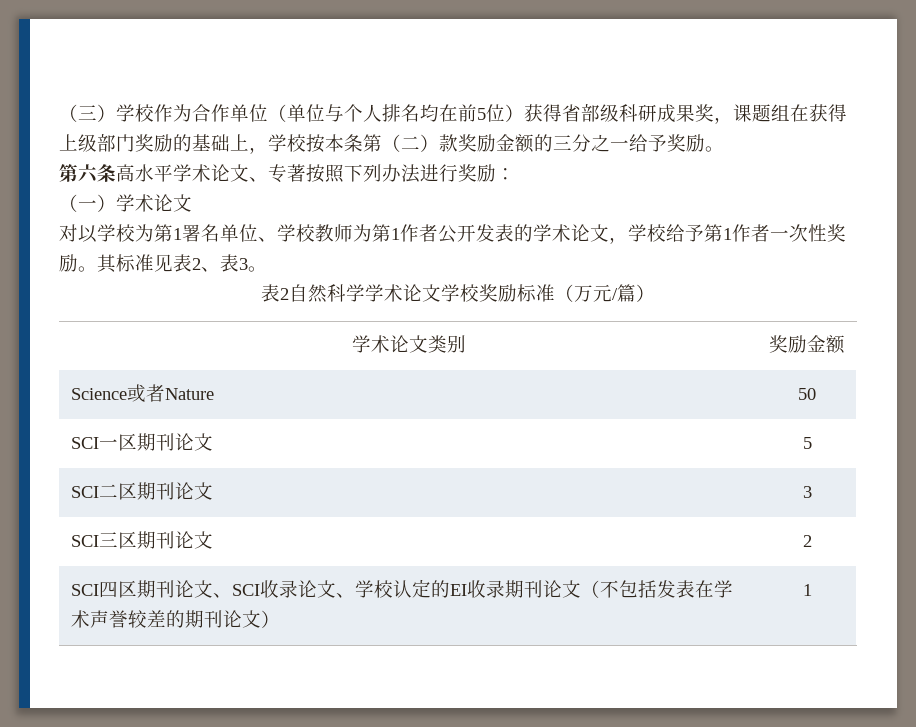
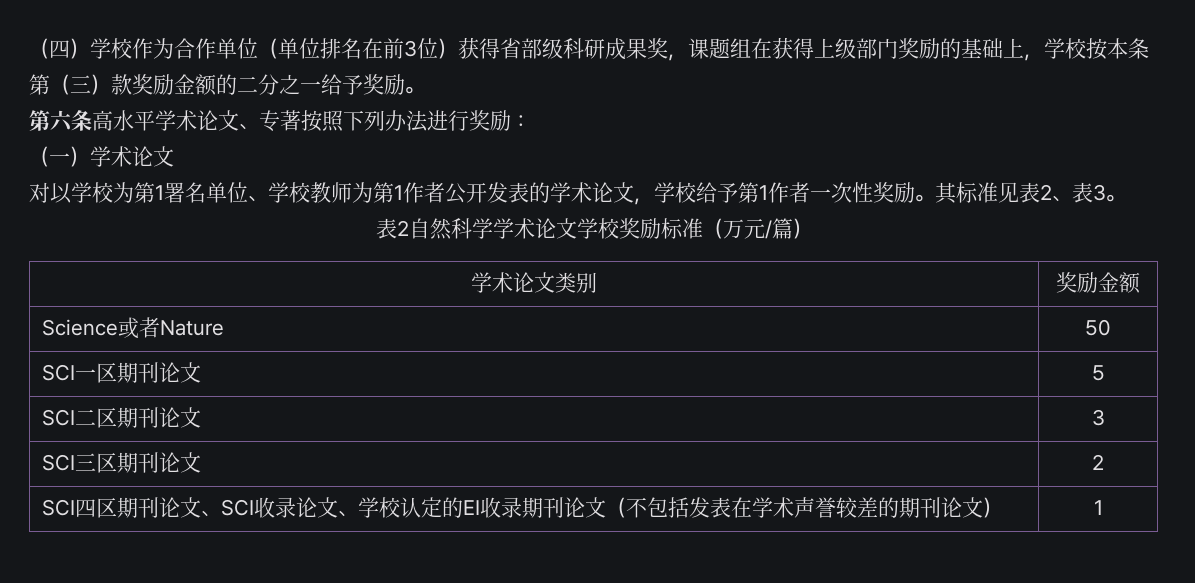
[59,104,97,122] （三 -> [29,38,70,59] （四
[325,104,486,122] 与个人排名均在前5 -> [320,38,417,59] 排名在前3
[401,136,420,150] 二 -> [70,75,91,93] 三
[553,135,572,150] 三 -> [237,76,258,92] 二

